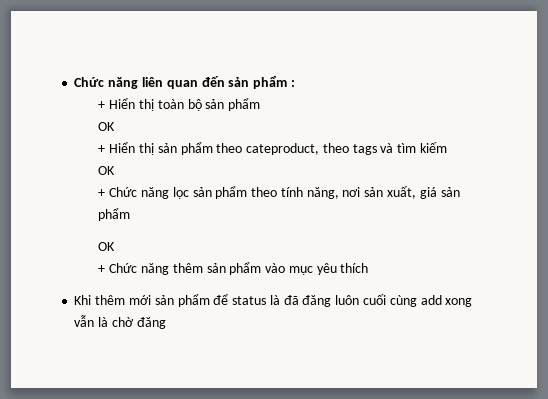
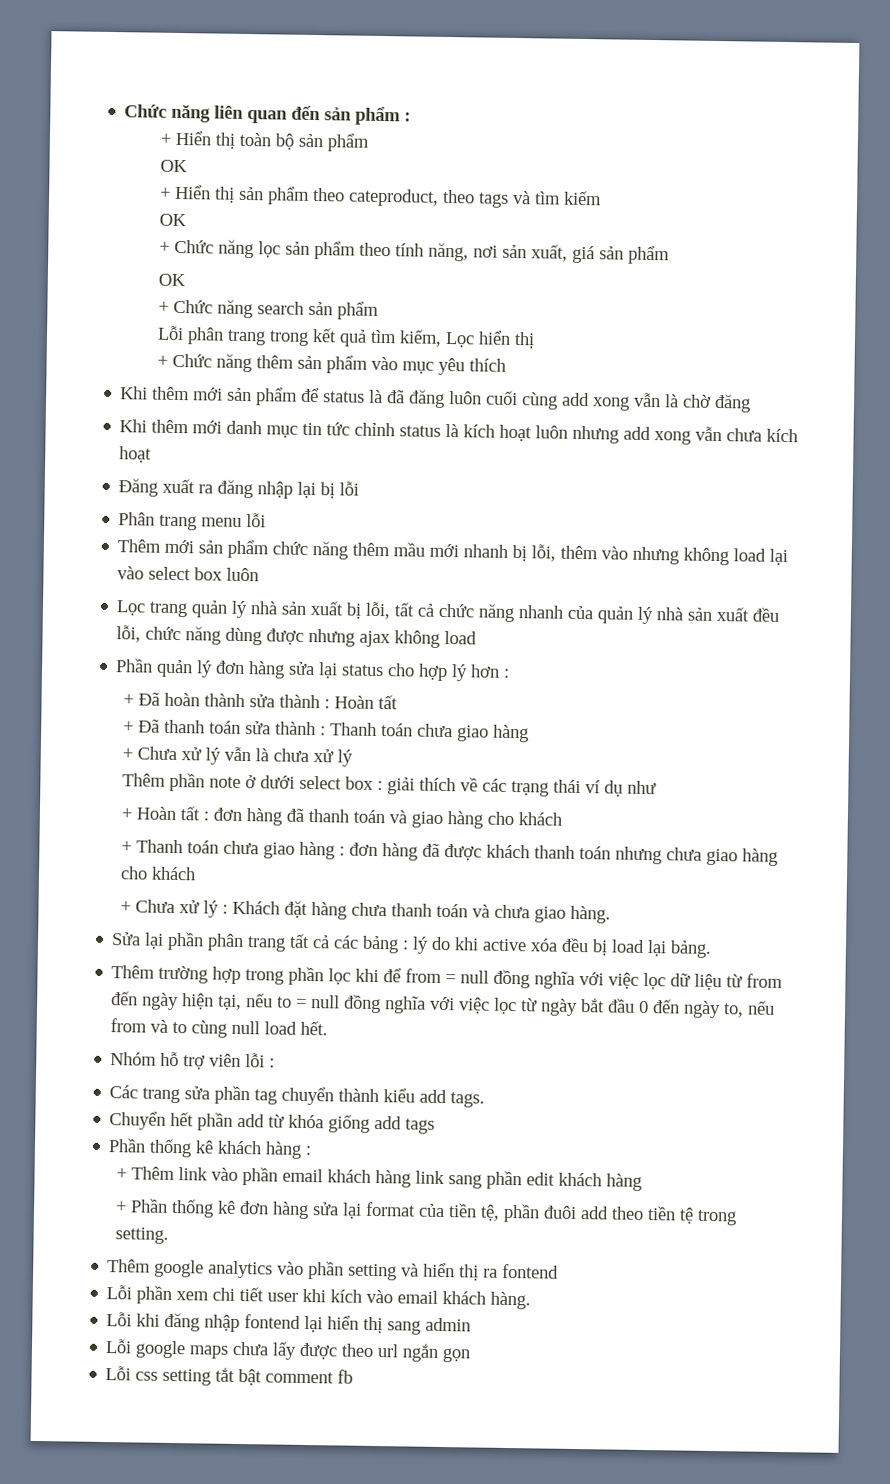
(116, 246) none -> [157,299,379,320] [156,325,535,349] // + Chức năng search sản phẩm // Lỗi phân trang trong kết quả tìm kiếm, Lọc hiển thị
(166, 323) none -> [119,419,799,445] [119,446,153,463] [118,478,360,499] [118,512,267,531] [117,539,789,566] [117,566,260,582] [116,600,781,625] [116,625,478,648] [116,658,511,682] [123,692,399,710] [123,719,530,743] [122,746,354,767] [122,772,658,797] [121,806,563,829] [121,839,779,866] [120,866,197,881] [120,899,612,924] [111,931,713,958] [111,965,784,991] [111,991,776,1019] [110,1018,329,1038] [110,1051,276,1070] [109,1085,486,1108] [109,1111,436,1134] [108,1138,312,1159] [116,1166,643,1191] [115,1198,738,1226] [115,1227,170,1244] [107,1259,560,1281] [106,1285,532,1310] [106,1312,472,1335] [105,1339,472,1363] [105,1366,354,1386] // Khi thêm mới danh mục tin tức chỉnh status là kích hoạt luôn nhưng add xong vẫn chưa kích hoạt // Đăng xuất ra đăng nhập lại bị lỗi // Phân trang menu lỗi // Thêm mới sản phẩm chức năng thêm mầu mới nhanh bị lỗi, thêm vào nhưng không load lại vào select box luôn // Lọc trang quản lý nhà sản xuất bị lỗi, tất cả chức năng nhanh của quản lý nhà sản xuất đều lỗi, chức năng dùng được nhưng ajax không load // Phần quản lý đơn hàng sửa lại status cho hợp lý hơn : // + Đã hoàn thành sửa thành : Hoàn tất // + Đã thanh toán sửa thành : Thanh toán chưa giao hàng // + Chưa xử lý vẫn là chưa xử lý // Thêm phần note ở dưới select box : giải thích về các trạng thái ví dụ như // + Hoàn tất : đơn hàng đã thanh toán và giao hàng cho khách // + Thanh toán chưa giao hàng : đơn hàng đã được khách thanh toán nhưng chưa giao hàng cho khách // + Chưa xử lý : Khách đặt hàng chưa thanh toán và chưa giao hàng. // Sửa lại phần phân trang tất cả các bảng : lý do khi active xóa đều bị load lại bảng. // Thêm trường hợp trong phần lọc khi để from = null đồng nghĩa với việc lọc dữ liệu từ from đến ngày hiện tại, nếu to = null đồng nghĩa với việc lọc từ ngày bắt đầu 0 đến ngày to, nếu from và to cùng null load hết. // Nhóm hỗ trợ viên lỗi : // Các trang sửa phần tag chuyển thành kiểu add tags. // Chuyển hết phần add từ khóa giống add tags // Phần thống kê khách hàng : // + Thêm link vào phần email khách hàng link sang phần edit khách hàng // + Phần thống kê đơn hàng sửa lại format của tiền tệ, phần đuôi add theo tiền tệ trong setting. // Thêm google analytics vào phần setting và hiển thị ra fontend // Lỗi phần xem chi tiết user khi kích vào email khách hàng. // Lỗi khi đăng nhập fontend lại hiển thị sang admin // Lỗi google maps chưa lấy được theo url ngắn gọn // Lỗi css setting tắt bật comment fb

